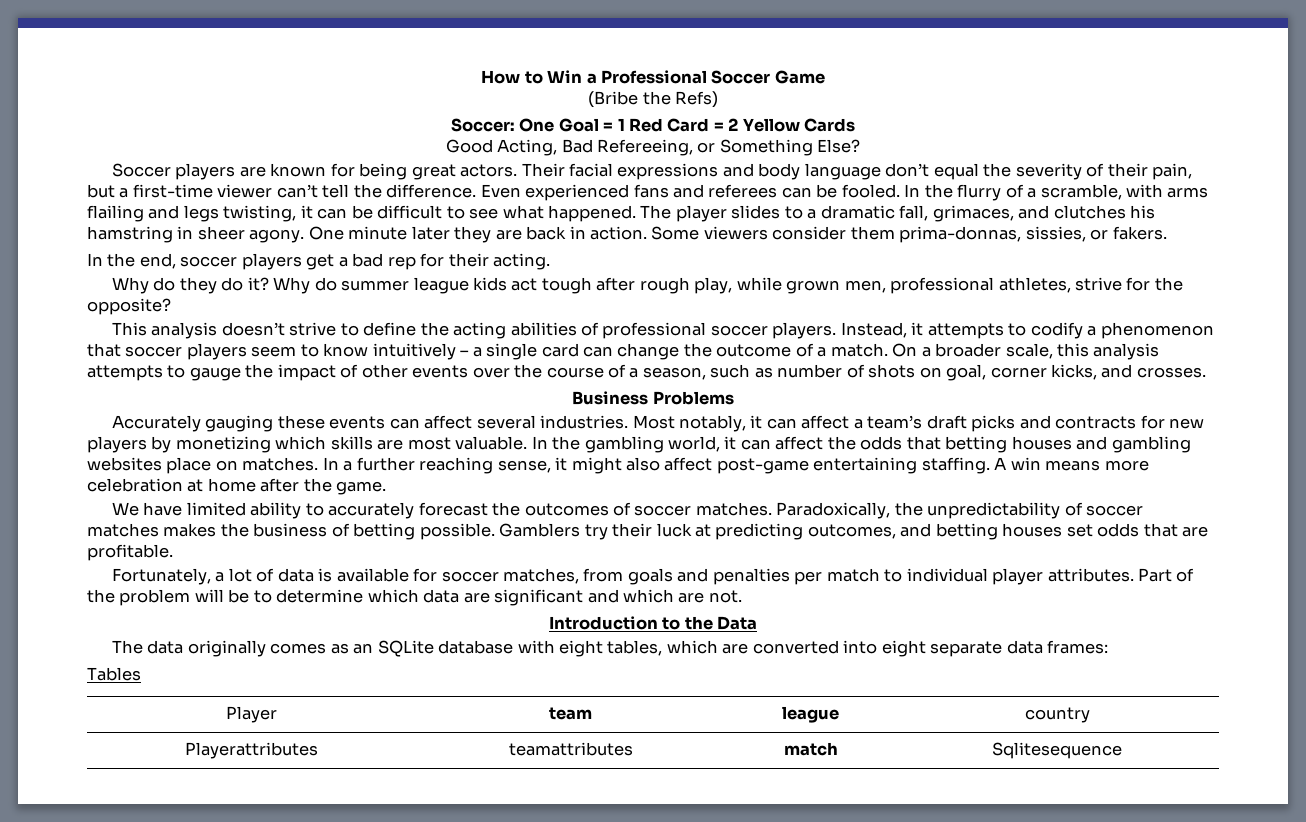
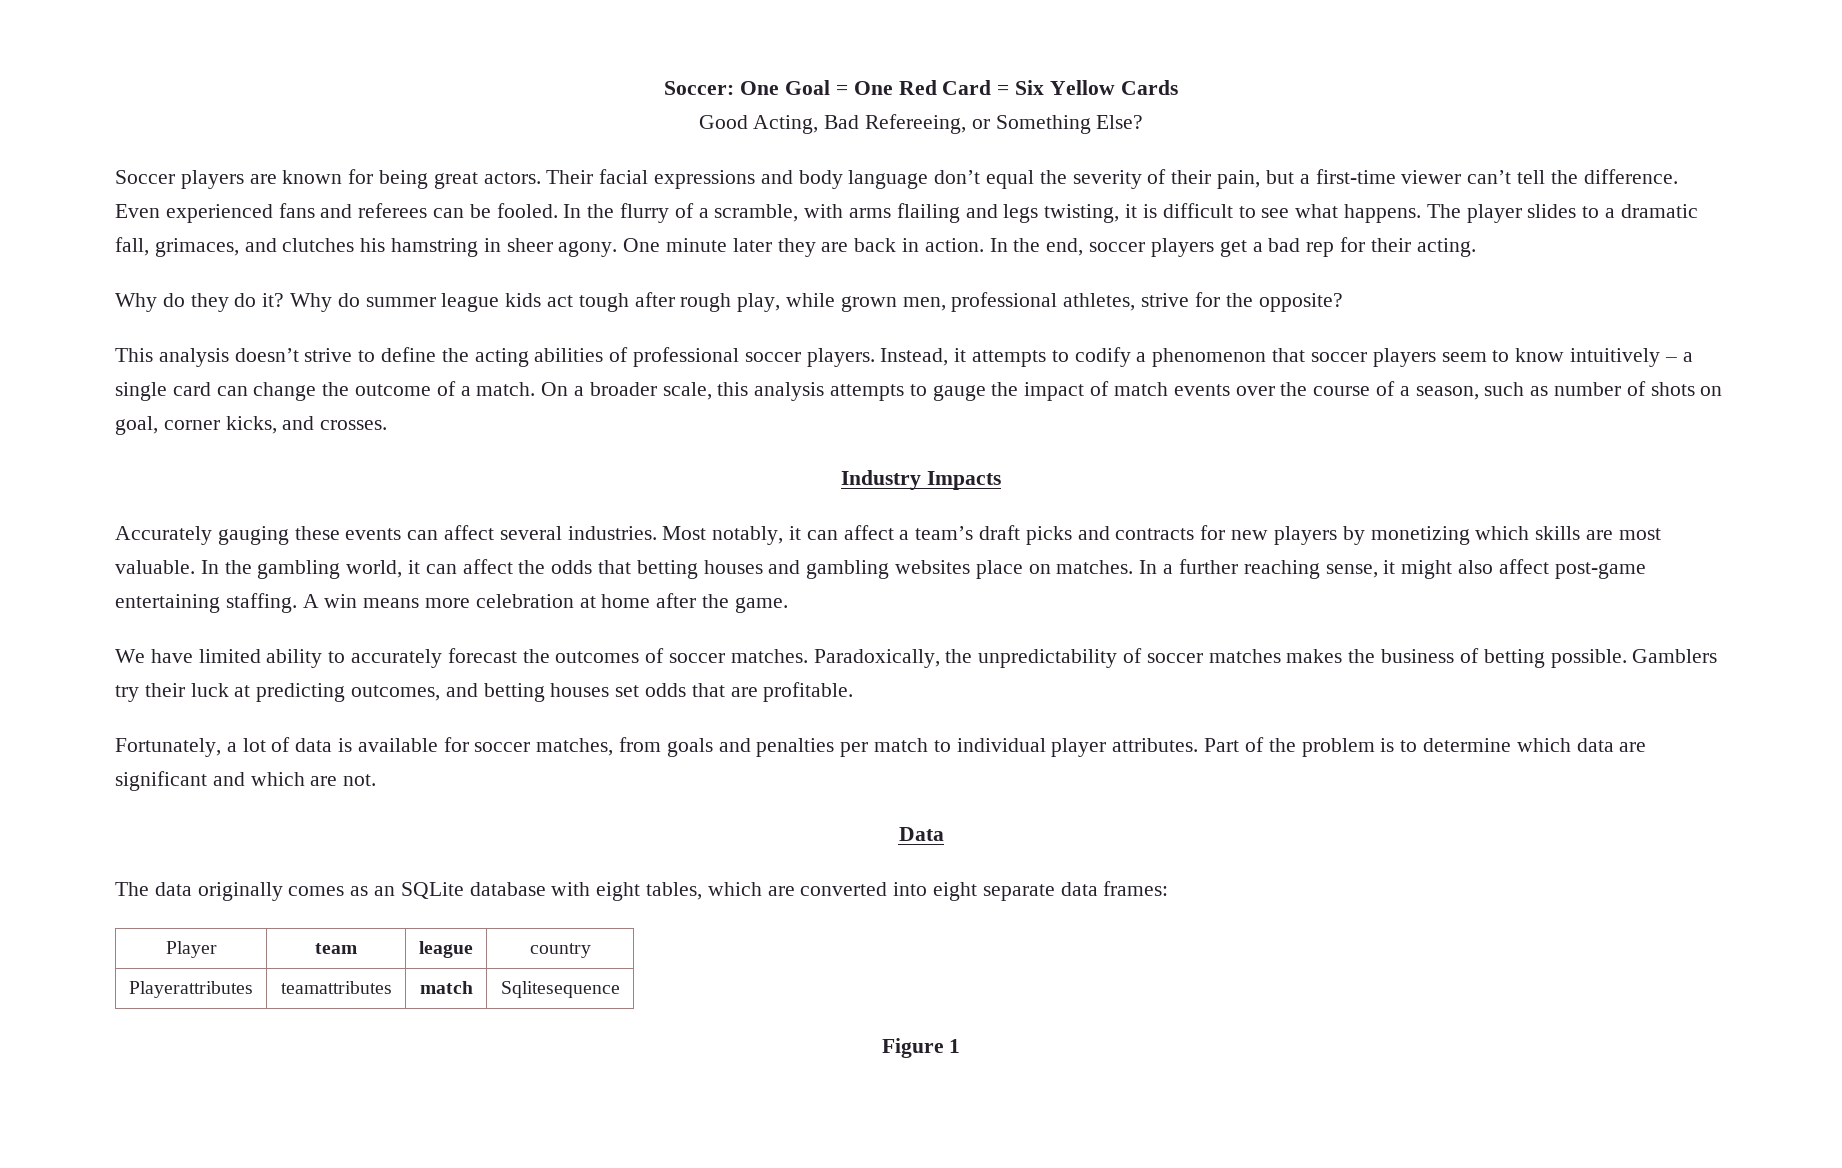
[481,70,825,84] [588,91,718,108] How to Win a Professional Soccer Game // (Bribe the Refs) // -> (664, 88) none
[617,118,625,131] 1 -> [853,81,893,95] One
[728,118,739,131] 2 -> [1014,80,1044,95] Six
[317,205,373,219] can be -> [1142,204,1157,218] is
[548,205,637,222] happened. -> [1343,204,1421,223] happens.
[651,226,1167,243] Some viewers consider them prima-donnas, sissies, or fakers. // -> (984, 245) none
[361,364,408,378] other -> [1113,382,1168,396] match
[572,391,734,405] Business Problems -> [841,470,1001,490] Industry Impacts
[194,589,250,603] will be -> [1380,738,1395,752] is
[548,616,713,630] Introduction to the -> (377, 780) none
[87,667,141,681] // Tables -> (1169, 888) none
(1122, 750) none -> [881,1038,961,1058] // Figure 1

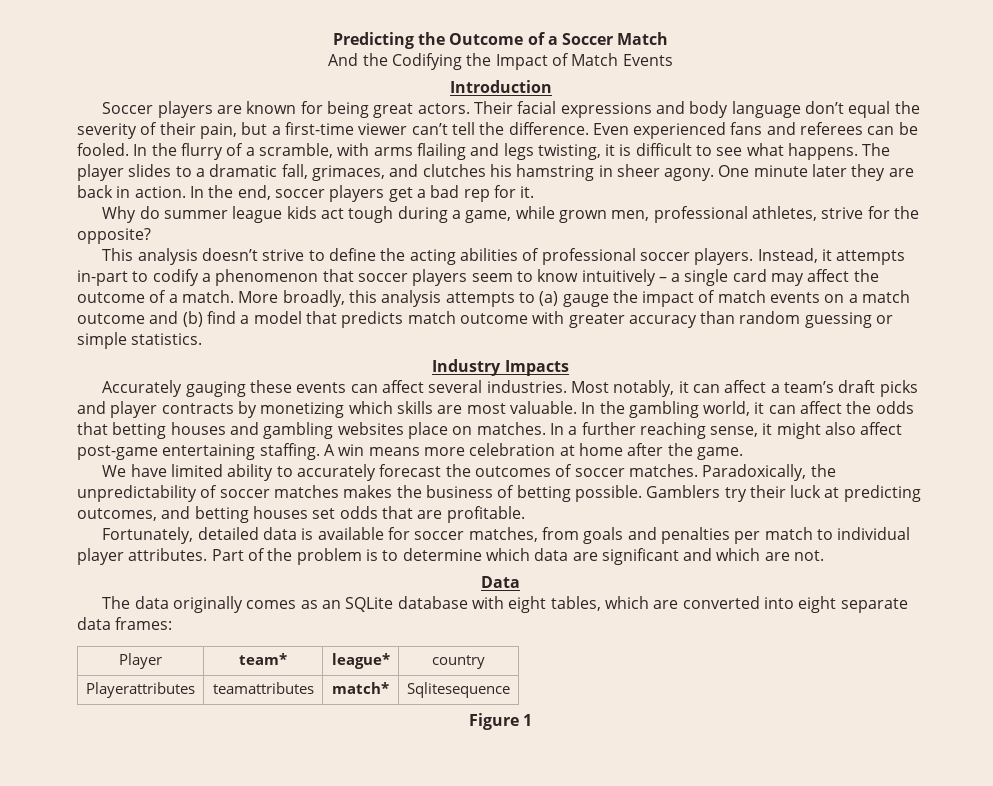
[664,80,1178,95] [698,114,1144,134] Soccer: One Goal = One Red Card = Six Yellow Cards // Good Acting, Bad Refereeing, or Something Else? -> [332,32,669,49] [328,53,673,70] [449,80,552,93] Predicting the Outcome of a Soccer Match // And the Codifying the Impact of Match Events // Introduction
[1370,238,1476,257] [115,293,360,312] their acting. // Why do they do it? Why do -> [520,186,535,198] [102,206,160,223] it. // Why do
[634,292,781,312] after rough play, -> [397,206,512,223] during a game,
(1047, 358) none -> [77,270,128,286] in-part
[216,382,317,401] can change -> [771,269,850,286] may affect
[541,382,712,400] On a broader scale, -> [238,290,345,307] More broadly,
(927, 390) none -> [539,291,559,306] (a)
[1235,381,1723,400] [115,416,388,435] over the course of a season, such as number of shots on goal, corner kicks, and crosses. -> [824,290,911,303] [77,311,894,328] [77,332,203,349] on a match outcome and (b) find a model that predicts match outcome with greater accuracy than random guessing or simple statistics.
[1115,525,1337,545] contracts for new players -> [110,401,234,418] player contracts
[226,737,291,752] a lot of -> [197,527,259,540] detailed
[315,943,357,954] [419,941,473,958] team | league -> [239,653,287,665] [331,653,390,669] team* | league*
[419,981,473,994] match -> [332,682,389,694] match*

